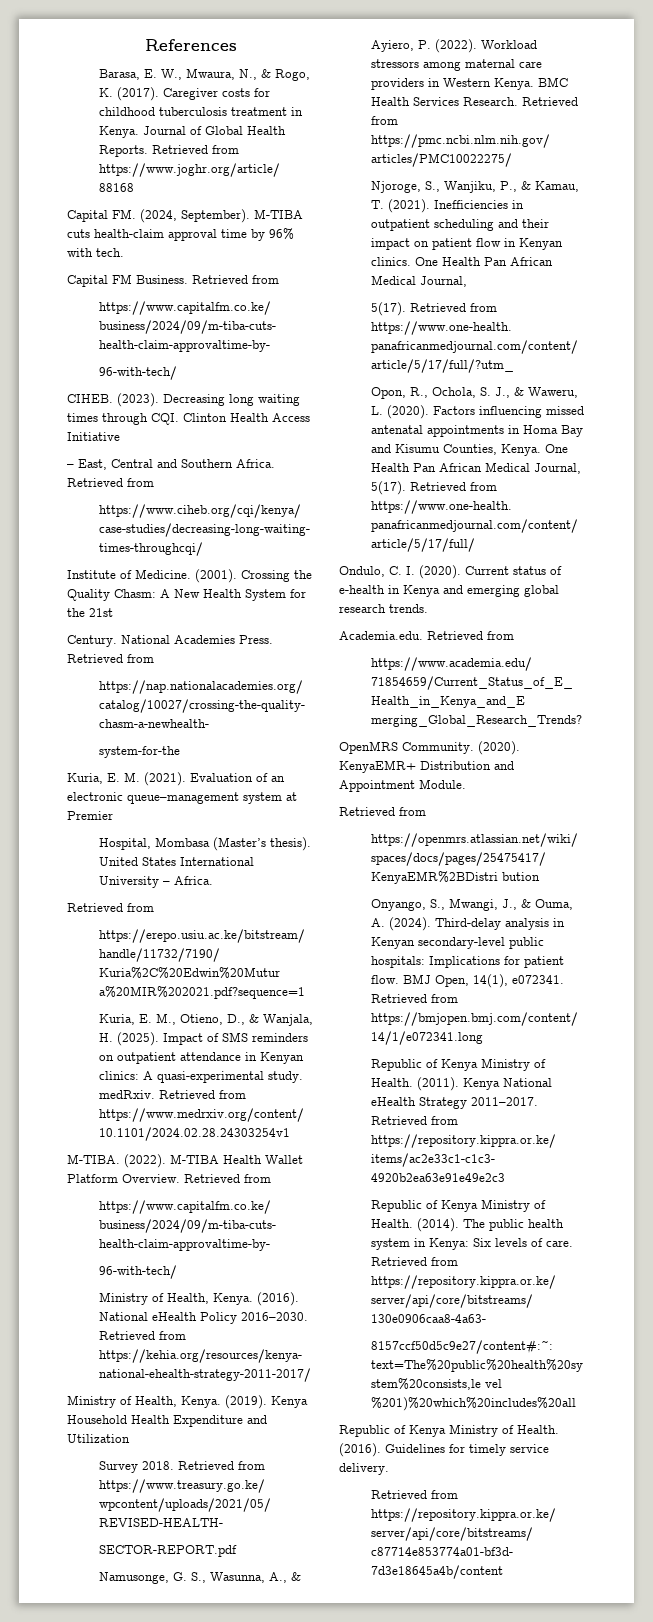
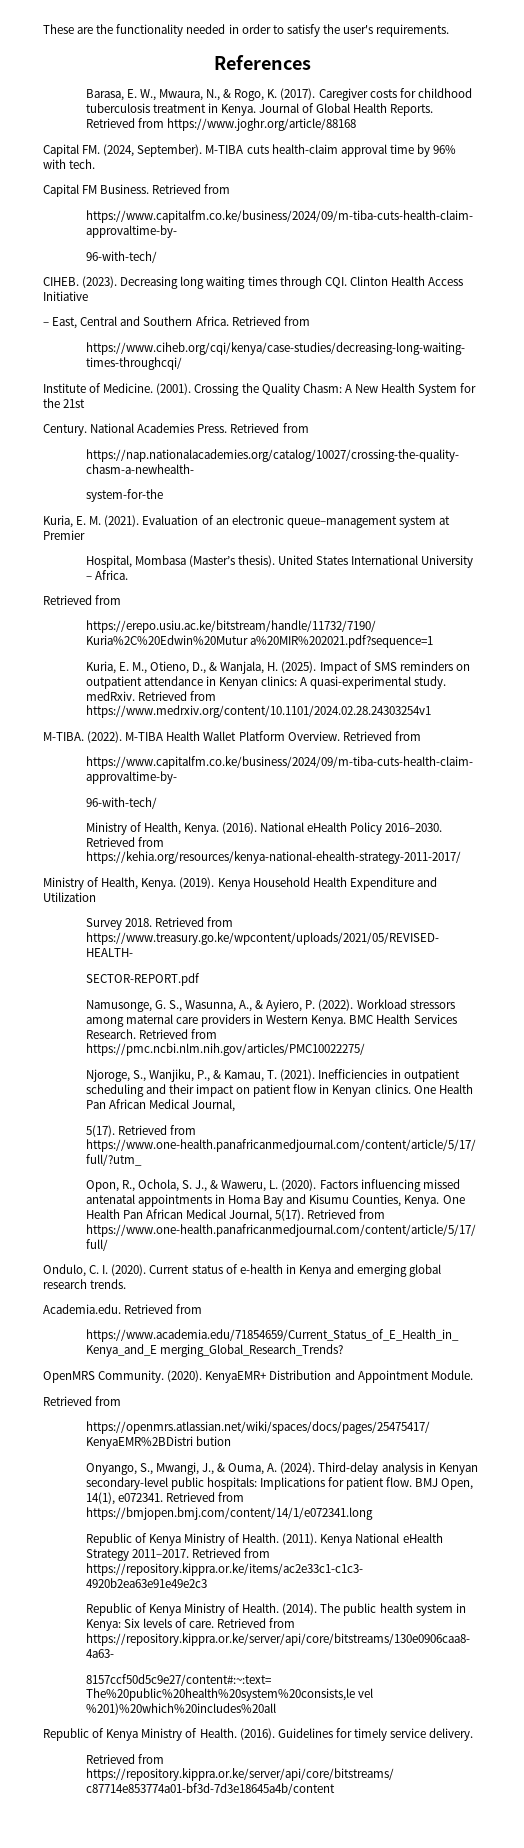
(144, 45) none -> [43,24,450,37] These are the functionality needed in order to satisfy the user's requirements. //

